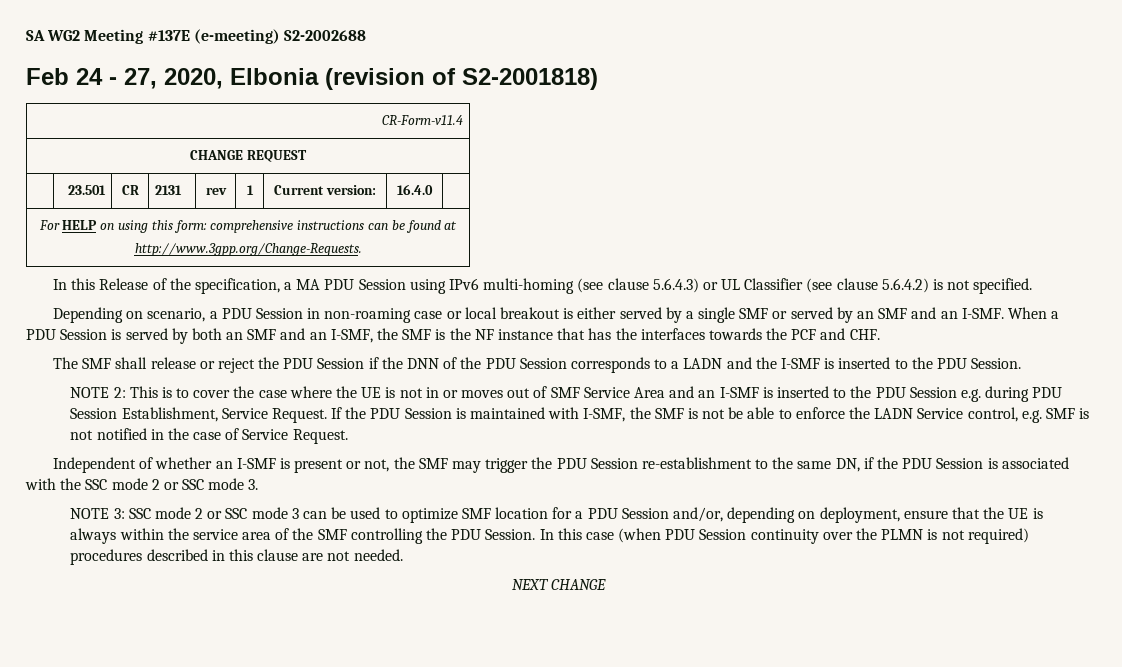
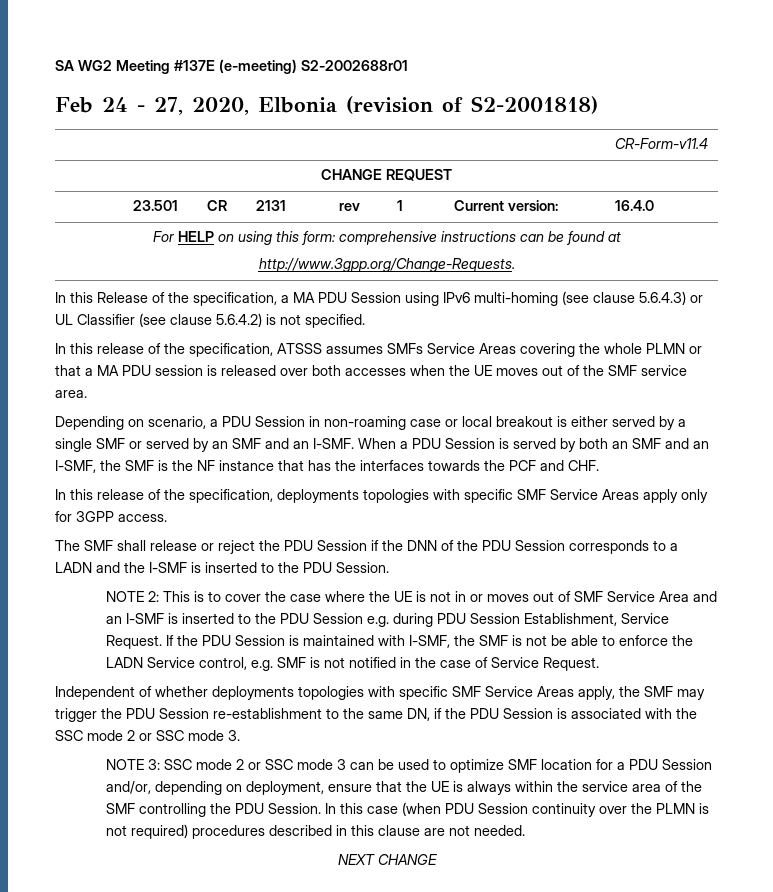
[283,30,366,41] S2-2002688 -> [301,60,408,71] S2-2002688r01
(1033, 286) none -> [55,343,702,357] [55,365,687,376] [55,390,87,398] // In this release of the specification, ATSSS assumes SMFs Service Areas covering the whole PLMN or that a MA PDU session is released over both accesses when the UE moves out of the SMF service area.
(880, 334) none -> [55,489,708,503] [55,511,167,522] // In this release of the specification, deployments topologies with specific SMF Service Areas apply only for 3GPP access.
[215,458,390,473] an I-SMF is present or not, -> [212,686,615,700] deployments topologies with specific SMF Service Areas apply,

